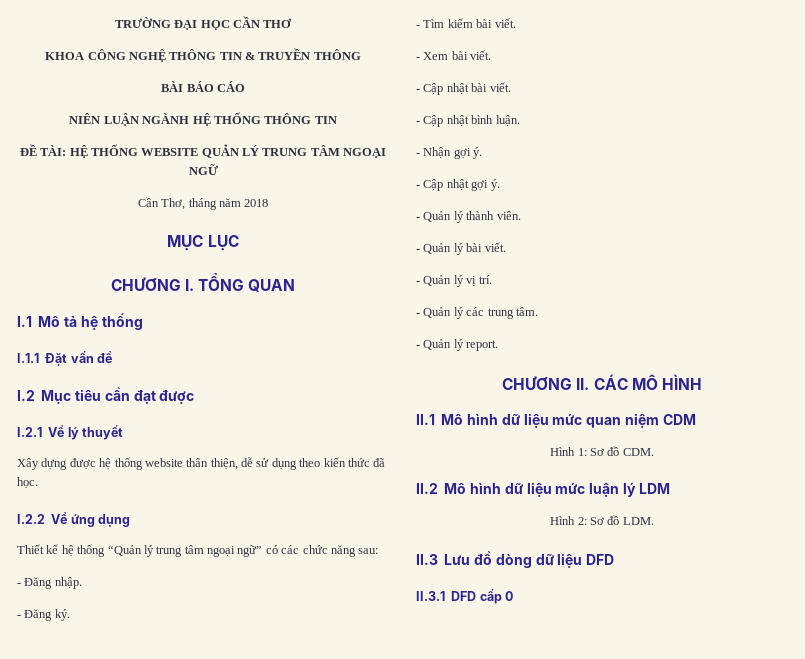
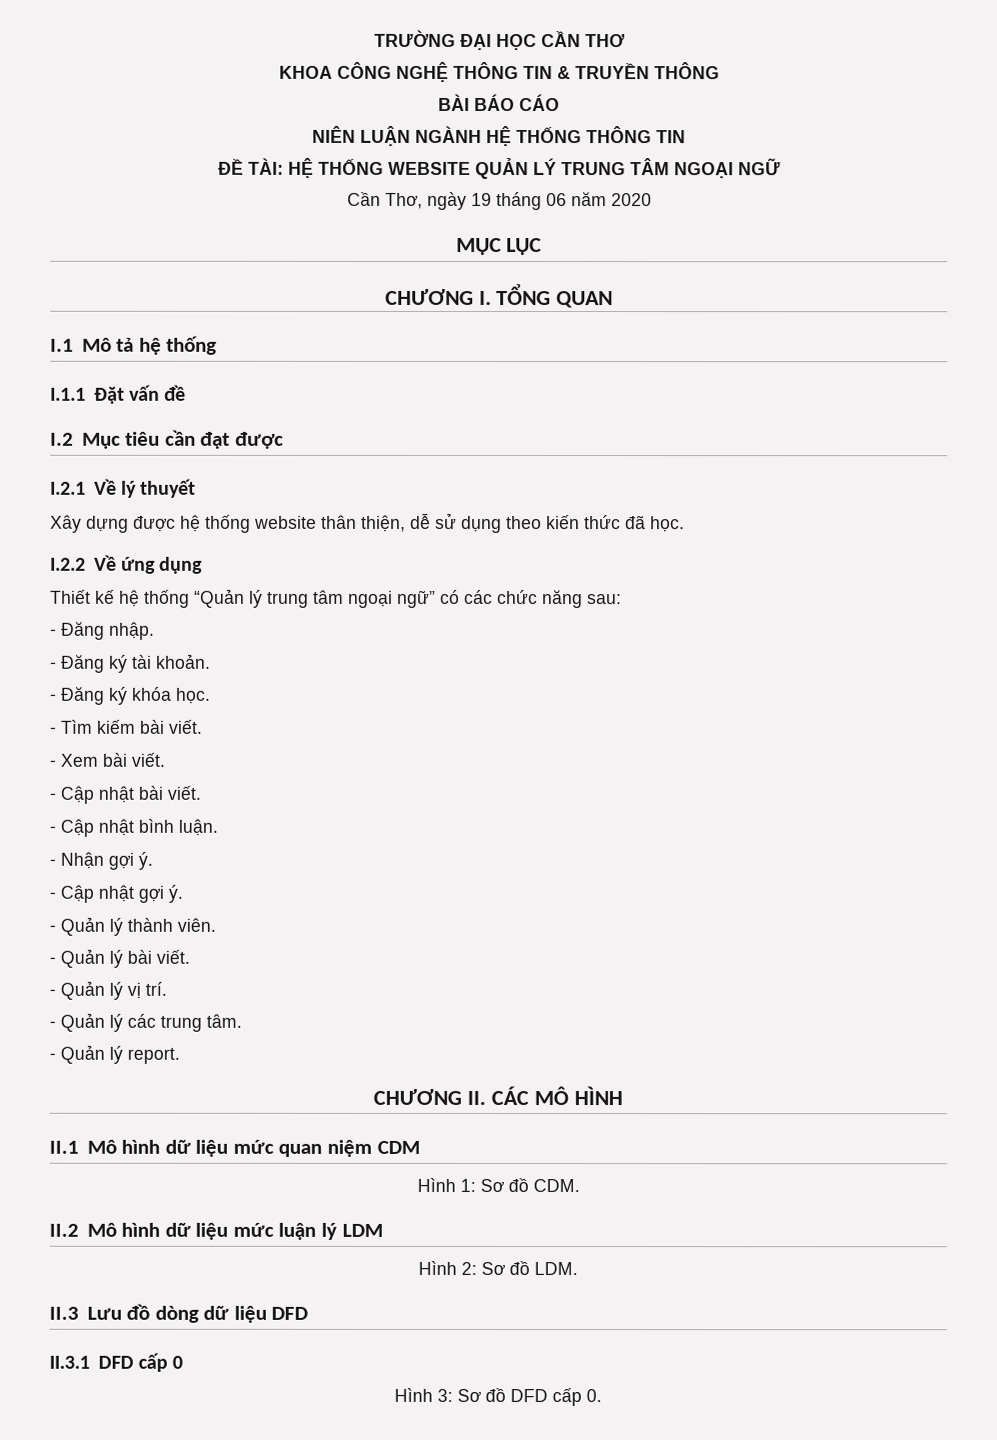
[188,198,269,210] tháng năm 2018 -> [426,191,652,211] ngày 19 tháng 06 năm 2020
[54,609,70,621] ký. -> [109,653,211,673] [50,686,211,705] ký tài khoản. // - Đăng ký khóa học.
(513, 596) none -> [394,1387,602,1407] // Hình 3: Sơ đồ DFD cấp 0.

